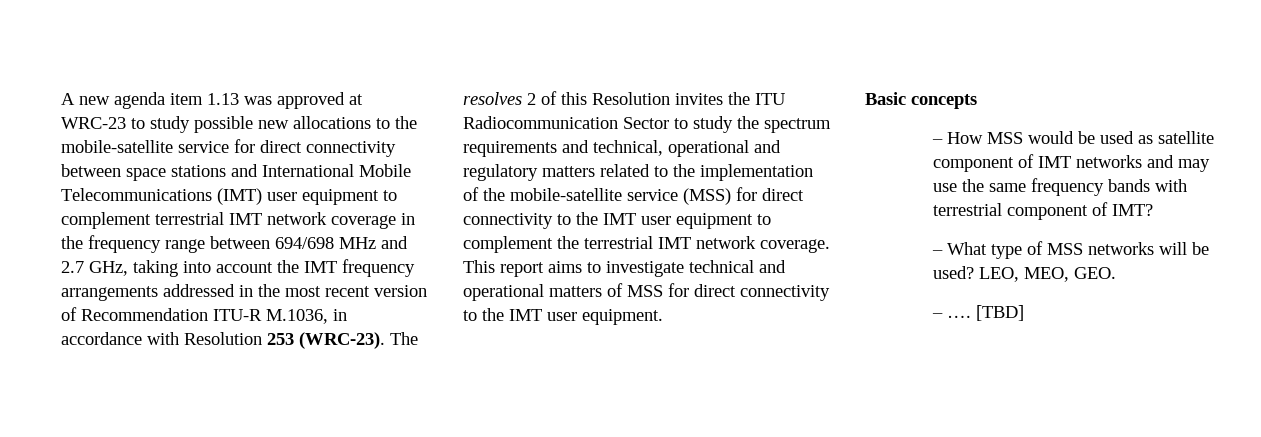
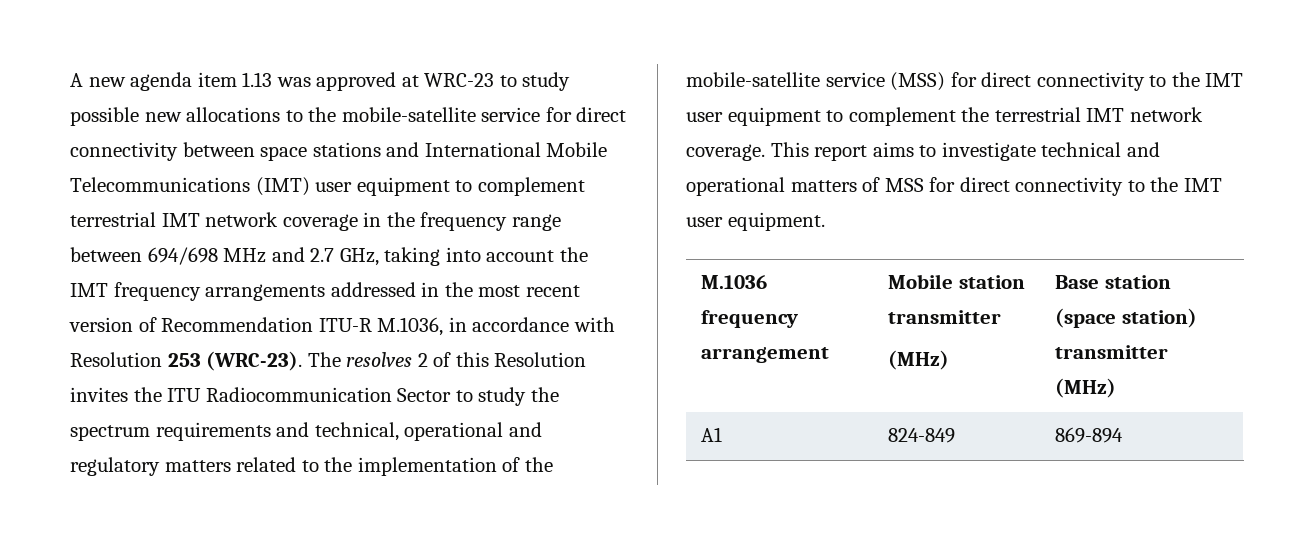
[865,92,977,109] [932,131,1215,144] [933,154,1211,172] [933,178,1188,196] [933,202,1154,220] [932,241,1210,259] [933,266,1117,282] [932,305,1025,321] // Basic concepts // – How MSS would be used as satellite component of IMT networks and may use the same frequency bands with terrestrial component of IMT? // – What type of MSS networks will be used? LEO, MEO, GEO. // – …. [TBD] -> [701,275,768,289] [701,310,799,328] [701,347,830,363] [888,274,1025,289] [888,310,1002,324] [888,350,950,370] [1055,275,1171,289] [1055,308,1197,328] [1055,345,1169,359] [1055,378,1117,398] [701,427,723,442] [888,428,956,443] [1055,427,1124,443] // M.1036 frequency arrangement | Mobile station transmitter // (MHz) | Base station (space station) transmitter (MHz) // A1 | 824-849 | 869-894

